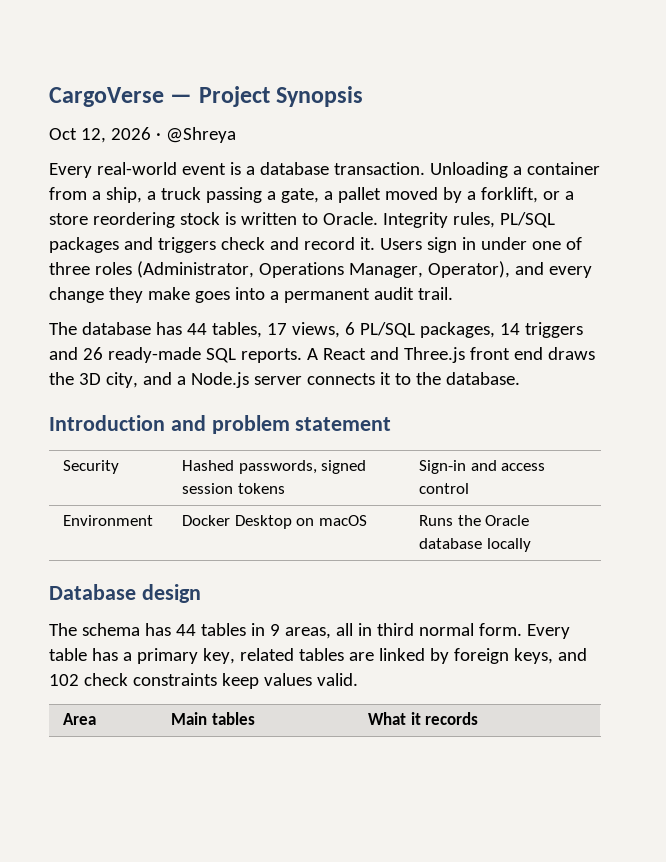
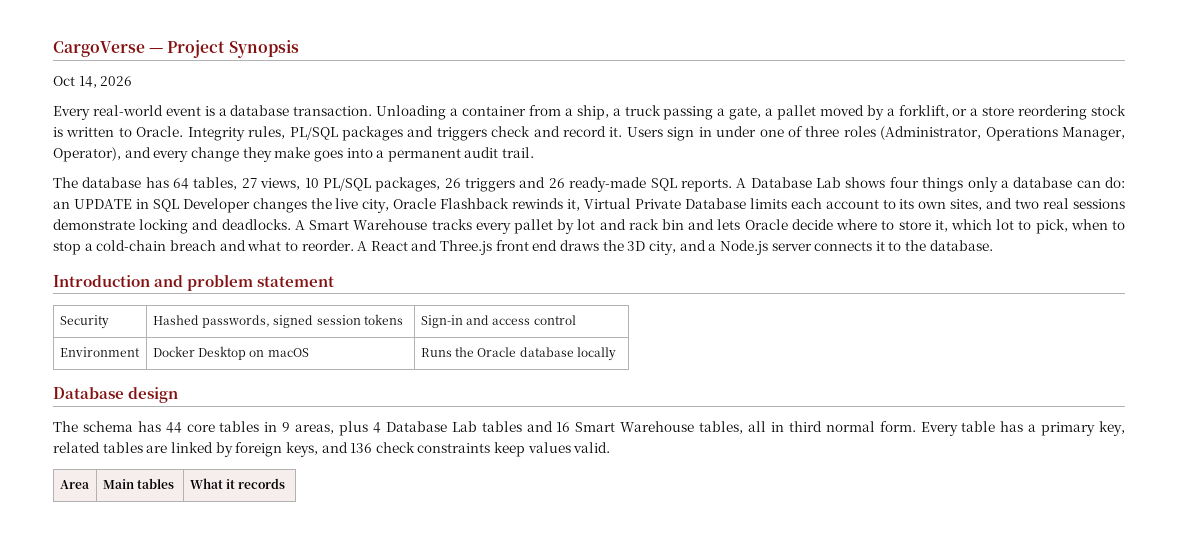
[80,128,106,143] 12, -> [78,76,97,88] 14,
[155,127,236,143] · @Shreya -> (133, 81) none
[186,322,355,338] 44 tables, 17 views, 6 -> [173,177,319,190] 64 tables, 27 views, 10
[499,323,520,335] 14 -> [444,178,461,188] 26
(318, 354) none -> [750,177,1125,192] [53,198,1125,213] [53,219,1125,234] [53,240,368,255] Database Lab shows four things only a database can do: an UPDATE in SQL Developer changes the live city, Oracle Flashback rewinds it, Virtual Private Database limits each account to its own sites, and two real sessions demonstrate locking and deadlocks. A Smart Warehouse tracks every pallet by lot and rack bin and lets Oracle decide where to store it, which lot to pick, when to stop a cold-chain breach and what to reorder. A
(196, 630) none -> [186,424,215,432] core
(331, 633) none -> [339,421,744,436] plus 4 Database Lab tables and 16 Smart Warehouse tables,
[49,674,79,686] 102 -> [350,443,373,453] 136

